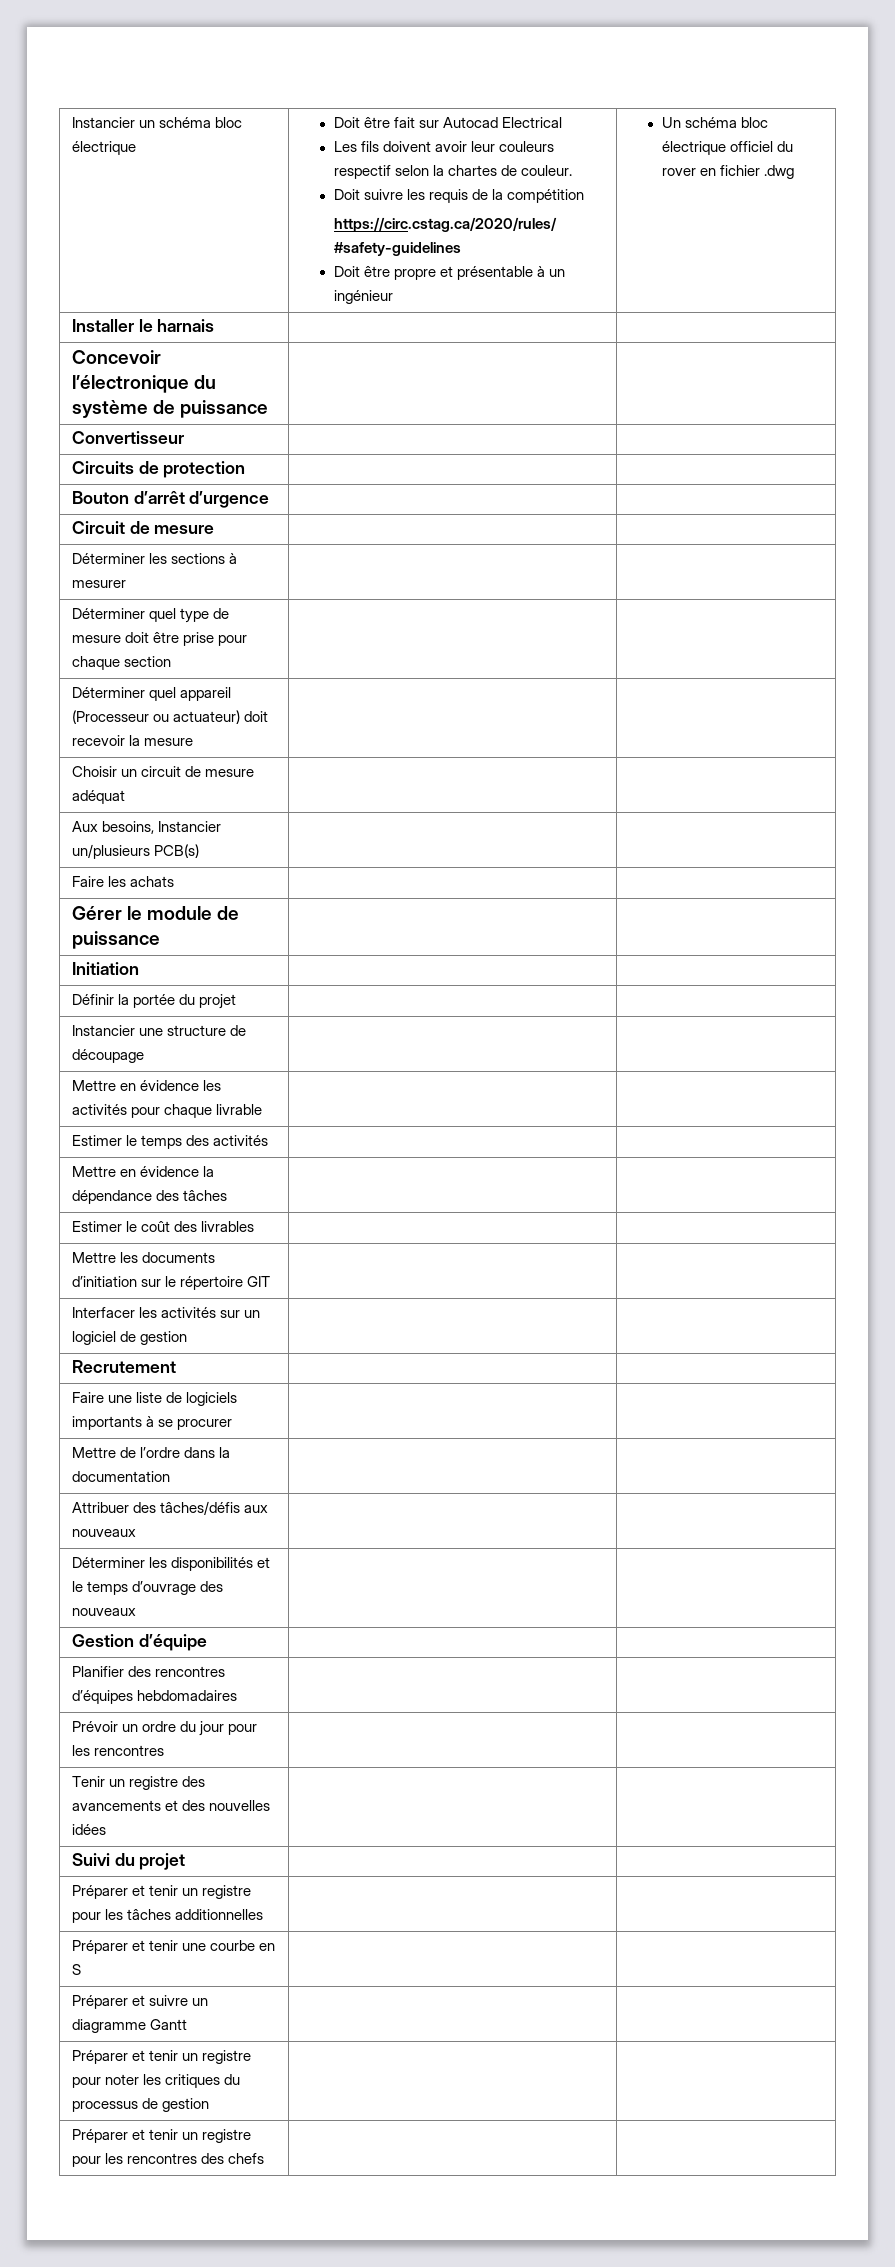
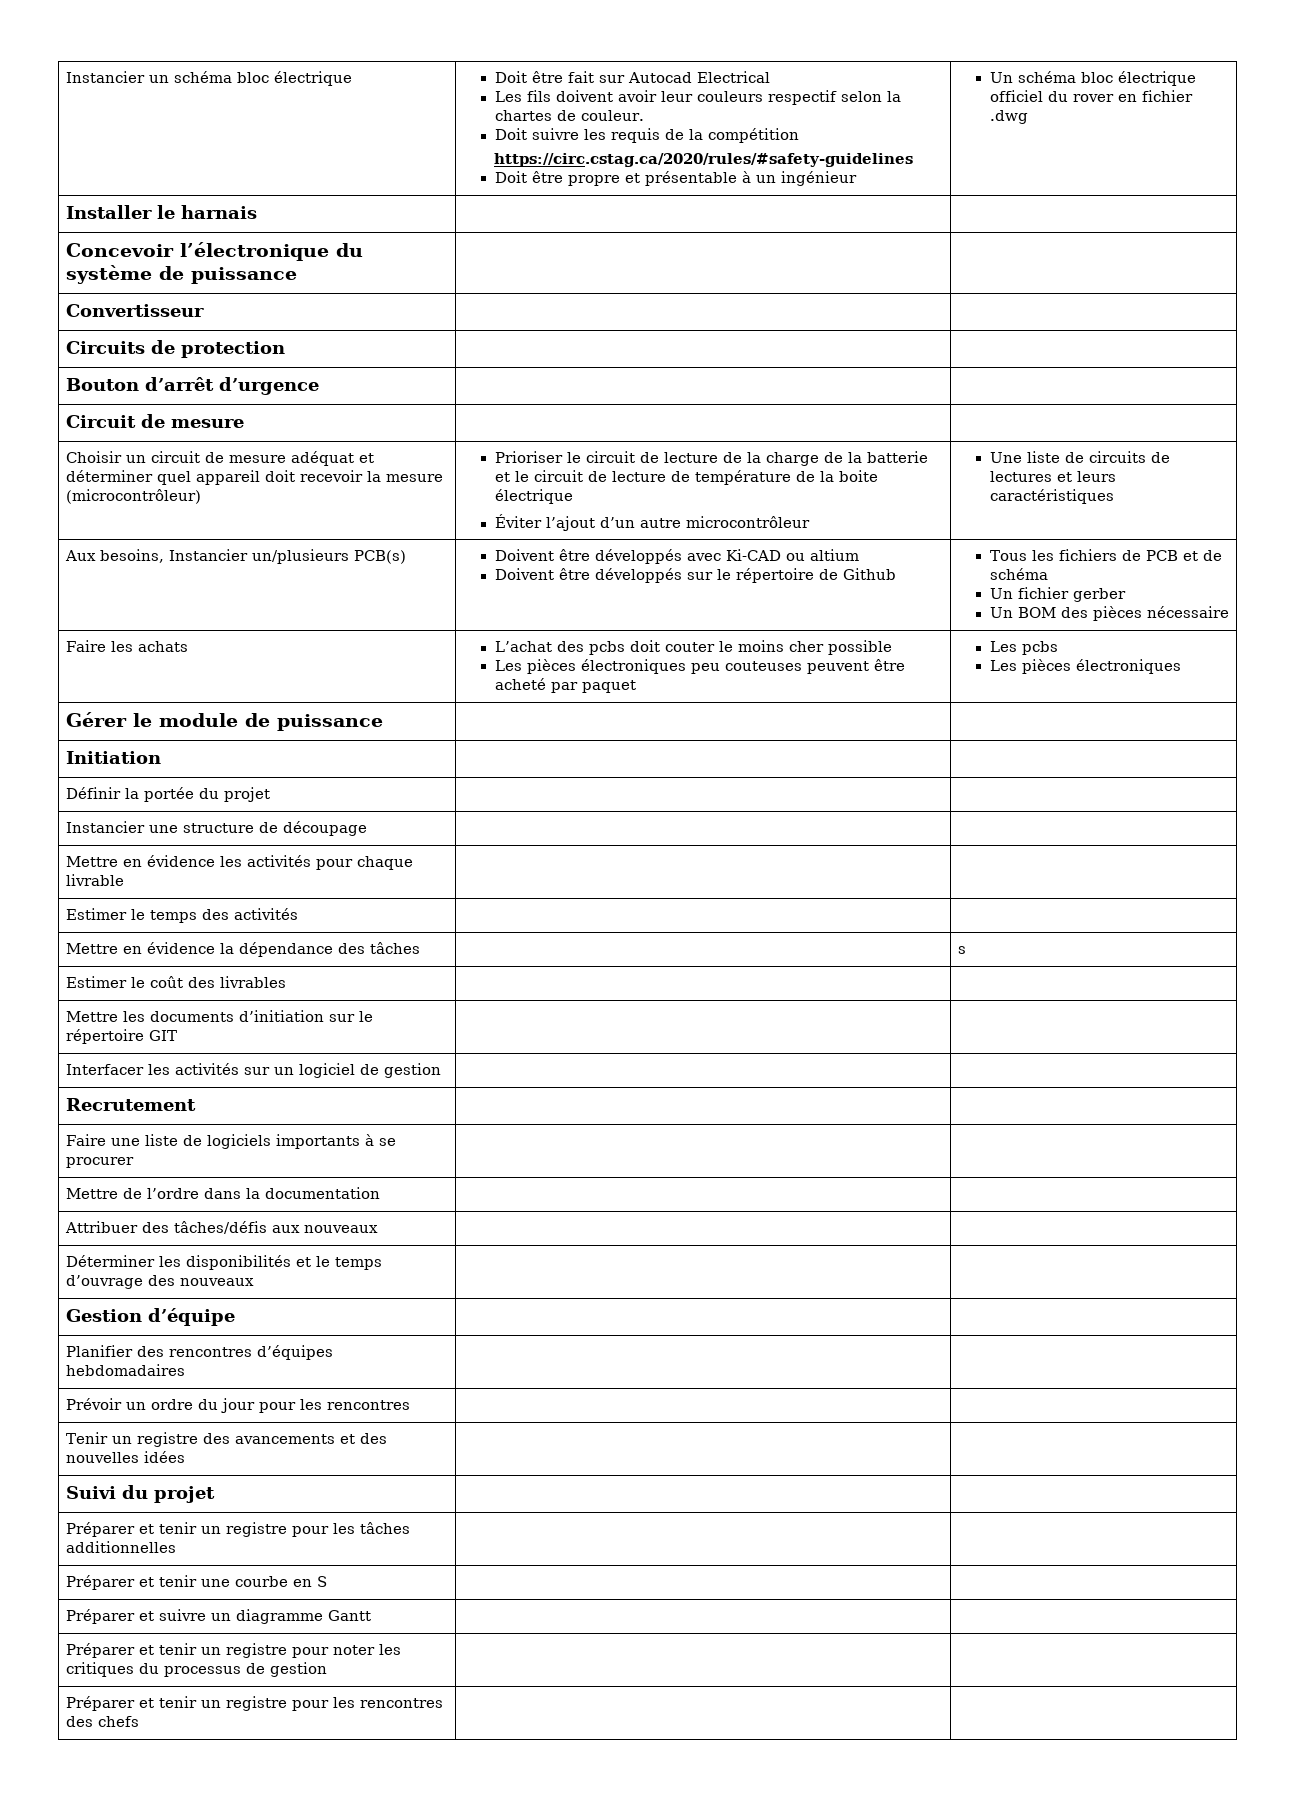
[72,553,238,564] [72,580,127,588] [72,608,230,623] [72,632,248,646] [72,656,172,670] [72,687,232,701] [72,710,269,724] [72,735,194,746] // Déterminer les sections à mesurer | | // Déterminer quel type de mesure doit être prise pour chaque section | | // Déterminer quel appareil (Processeur ou actuateur) doit recevoir la mesure | | -> (244, 423) none
(126, 797) | | -> [358,453,374,463] [65,470,443,485] [65,489,201,504] [494,451,928,466] [494,470,878,485] [494,489,573,504] [494,514,810,531] [989,451,1170,463] [989,471,1116,482] [989,489,1114,504] et déterminer quel appareil doit recevoir la mesure (microcontrôleur) | Prioriser le circuit de lecture de la charge de la batterie et le circuit de lecture de température de la boite électrique // Éviter l’ajout d’un autre microcontrôleur | Une liste de circuits de lectures et leurs caractéristiques
[72,876,175,887] | // Faire les achats | | -> [494,549,859,564] [494,568,896,583] [989,549,1222,561] [989,568,1048,580] [989,587,1126,602] [989,606,1229,621] [65,640,188,652] [494,640,892,655] [494,659,905,674] [494,678,636,693] [989,641,1058,655] [989,659,1181,674] Doivent être développés avec Ki-CAD ou altium // Doivent être développés sur le répertoire de Github | Tous les fichiers de PCB et de schéma // Un fichier gerber // Un BOM des pièces nécessaire // Faire les achats | L’achat des pcbs doit couter le moins cher possible // Les pièces électroniques peu couteuses peuvent être acheté par paquet | Les pcbs // Les pièces électroniques
(228, 1195) none -> [957,946,966,954] s

